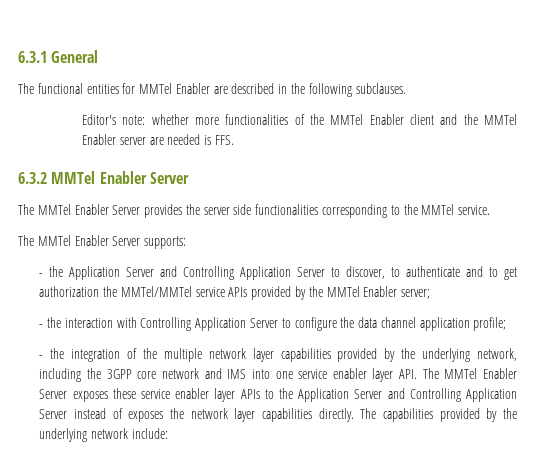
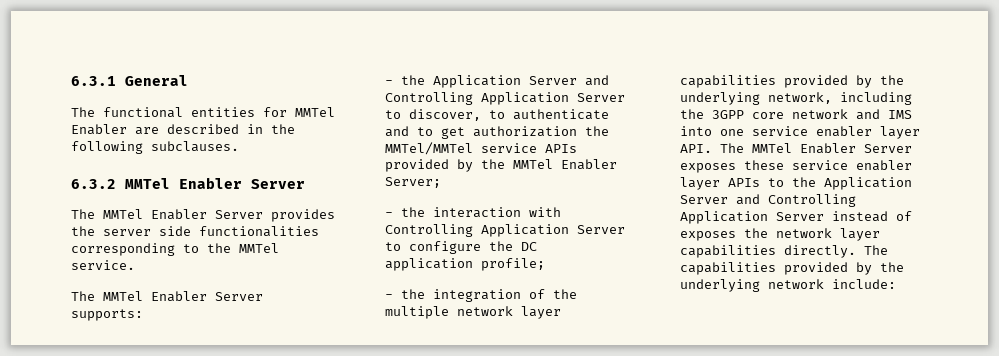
[82,114,518,125] [82,134,234,145] // Editor's note: whether more functionalities of the MMTel Enabler client and the MMTel Enabler server are needed is FFS. -> (239, 146) none
[401,289,431,299] server; -> [385,177,442,188] Server;
[358,317,416,328] data channel -> [521,242,538,251] DC

